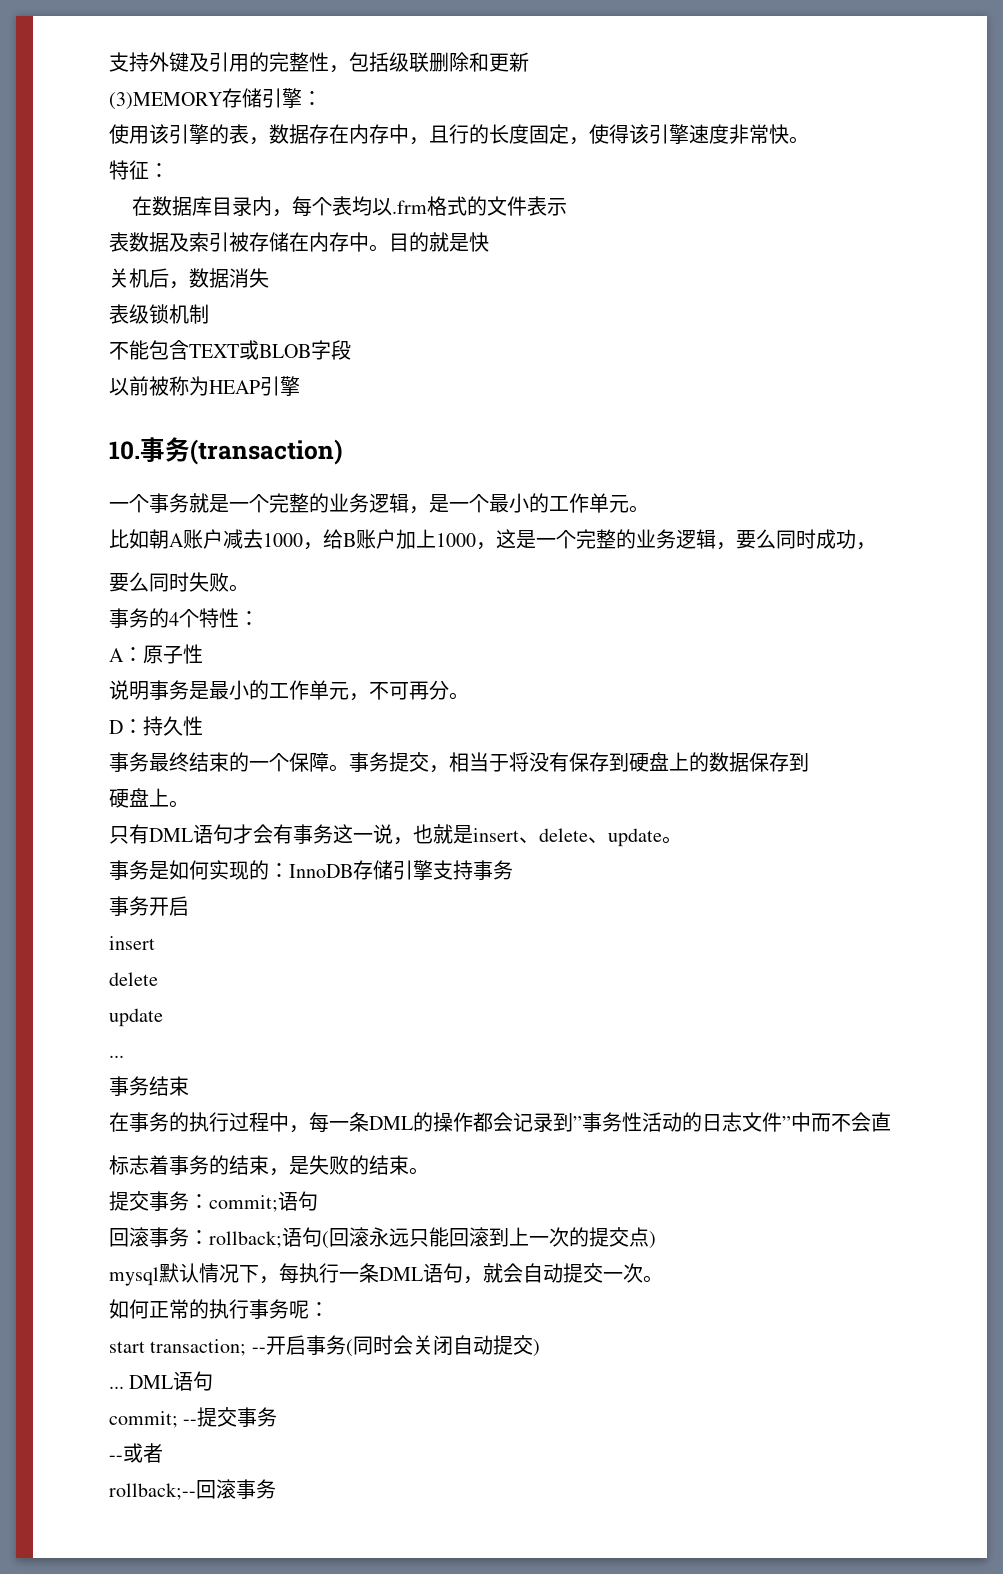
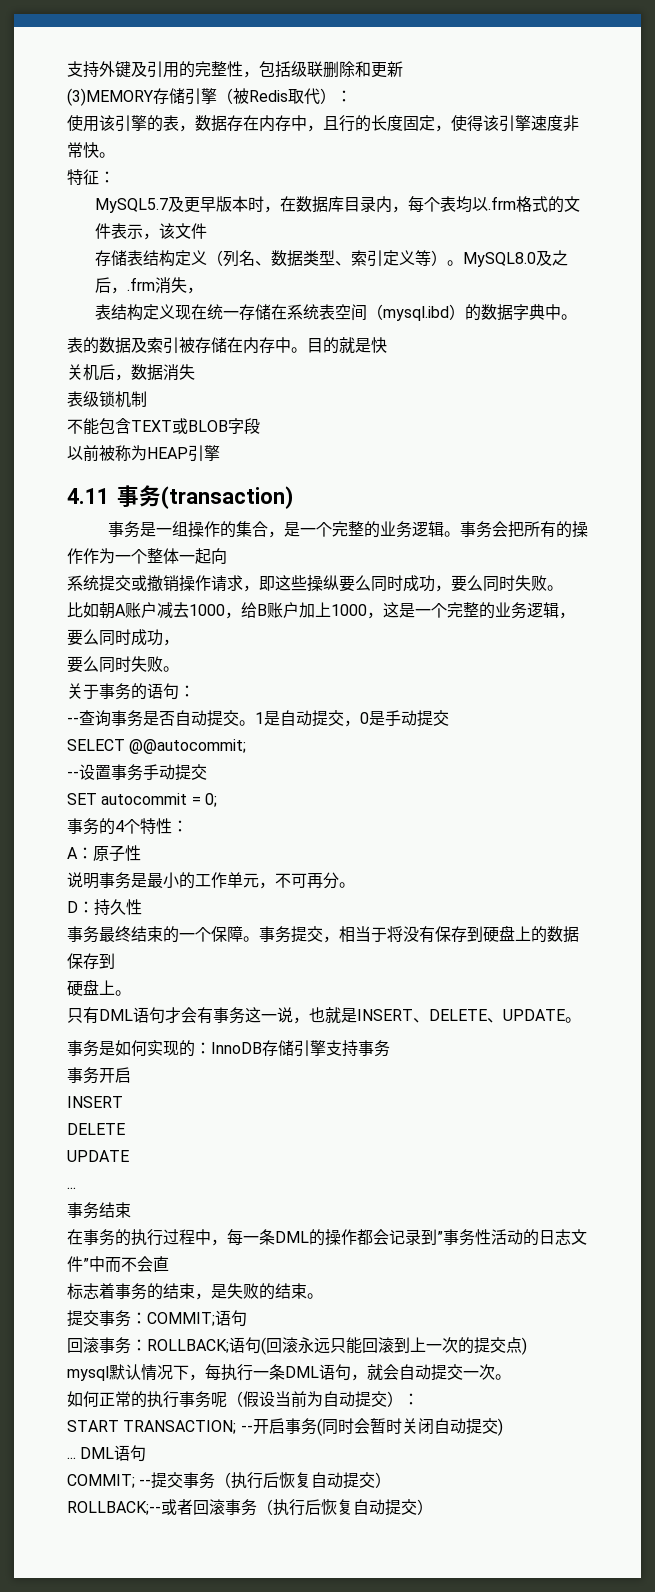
(302, 98) none -> [217,88,336,105] （被Redis取代）
(169, 170) none -> [95,196,281,213] MySQL5.7及更早版本时，
[109,232,129,252] // 表 -> [143,223,208,240] [95,250,569,267] [95,277,204,294] [95,304,578,321] [67,337,99,354] ，该文件 // 存储表结构定义（列名、数据类型、索引定义等）。MySQL8.0及之后，.frm消失， // 表结构定义现在统一存储在系统表空间（mysql.ibd）的数据字典中。 // 表的
[109,441,140,460] 10. -> [67,488,109,504] 4.11
[109,493,629,514] 一个事务就是一个完整的业务逻辑，是一个最小的工作单元 -> [107,521,588,538] [67,548,227,564] [67,575,547,592] 事务是一组操作的集合，是一个完整的业务逻辑。事务会把所有的操作作为一个整体一起向 // 系统提交或撤销操作请求，即这些操纵要么同时成功，要么同时失败
(249, 588) none -> [67,683,195,700] [67,710,449,727] [67,739,247,754] [67,764,207,781] [67,793,217,807] // 关于事务的语句： // --查询事务是否自动提交。1是自动提交，0是手动提交 // SELECT @@autocommit; // --设置事务手动提交 // SET autocommit = 0;
[473,828,662,847] insert、delete、update -> [357,1009,565,1023] INSERT、DELETE、UPDATE
[109,936,155,950] [109,972,158,986] [109,1008,163,1027] insert // delete // update -> [67,1096,123,1108] [67,1123,125,1135] [67,1150,129,1162] INSERT // DELETE // UPDATE
[209,1195,278,1212] commit; -> [147,1312,215,1326] COMMIT;
[209,1231,282,1248] rollback; -> [147,1339,229,1353] ROLLBACK;
[309,1302,329,1317] [109,1339,247,1356] ： // start transaction; -> [227,1391,419,1408] [67,1420,237,1434] （假设当前为自动提交）： // START TRANSACTION;
(413, 1345) none -> [369,1418,402,1434] 暂时
[109,1411,178,1428] commit; -> [67,1474,135,1488] COMMIT;
[109,1455,123,1461] // -- -> [215,1472,392,1489] [67,1501,161,1515] （执行后恢复自动提交） // ROLLBACK;--
[109,1479,276,1500] // rollback;--回滚事务 -> [193,1499,433,1516] 回滚事务（执行后恢复自动提交）

